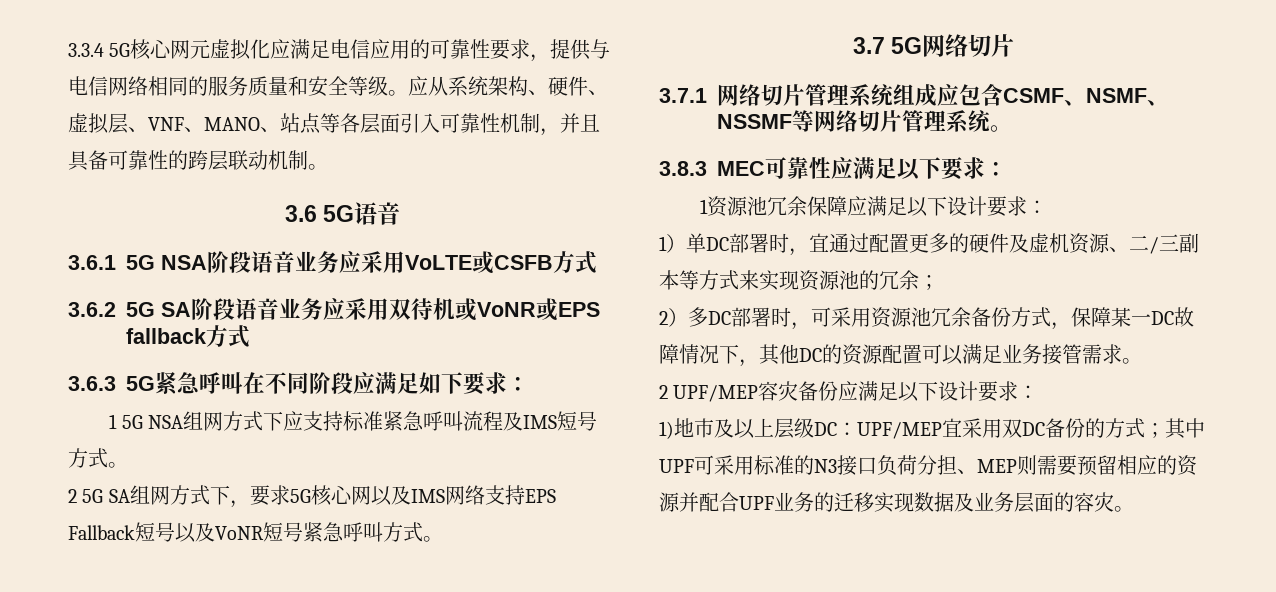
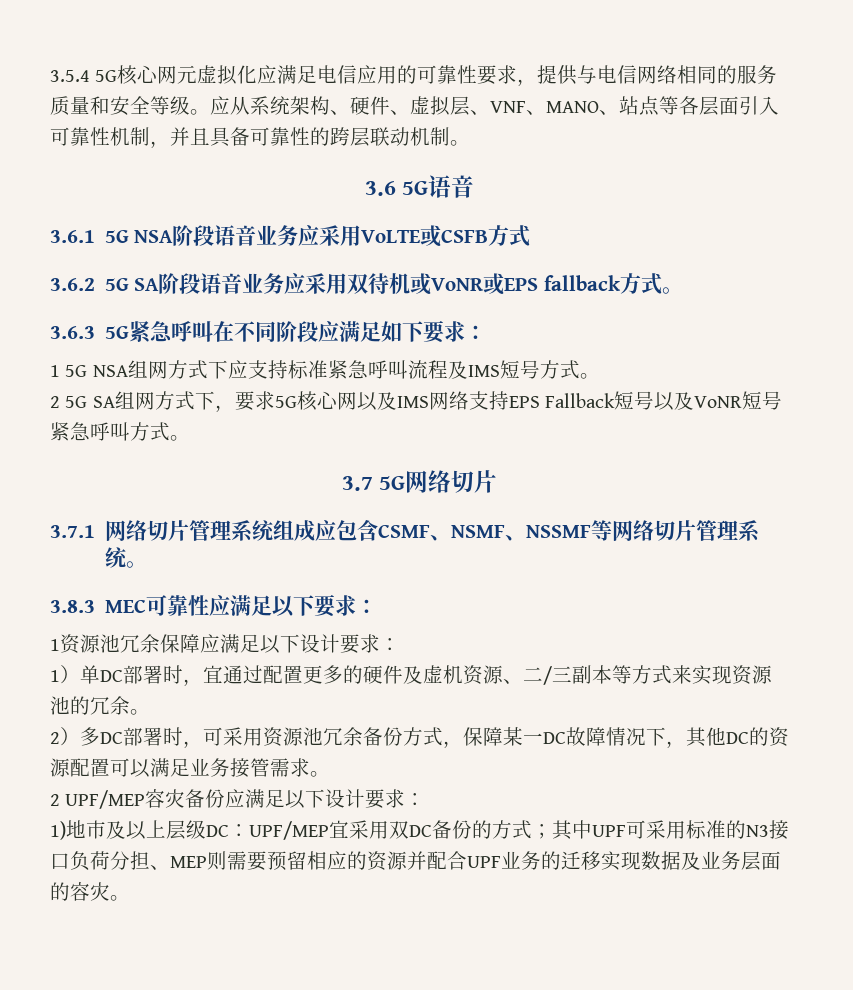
[68,43,104,57] 3.3.4 -> [50,70,90,82] 3.5.4
(250, 336) none -> [662,287,684,294] 。
[919,275,939,290] ； -> [130,709,150,715] 。

